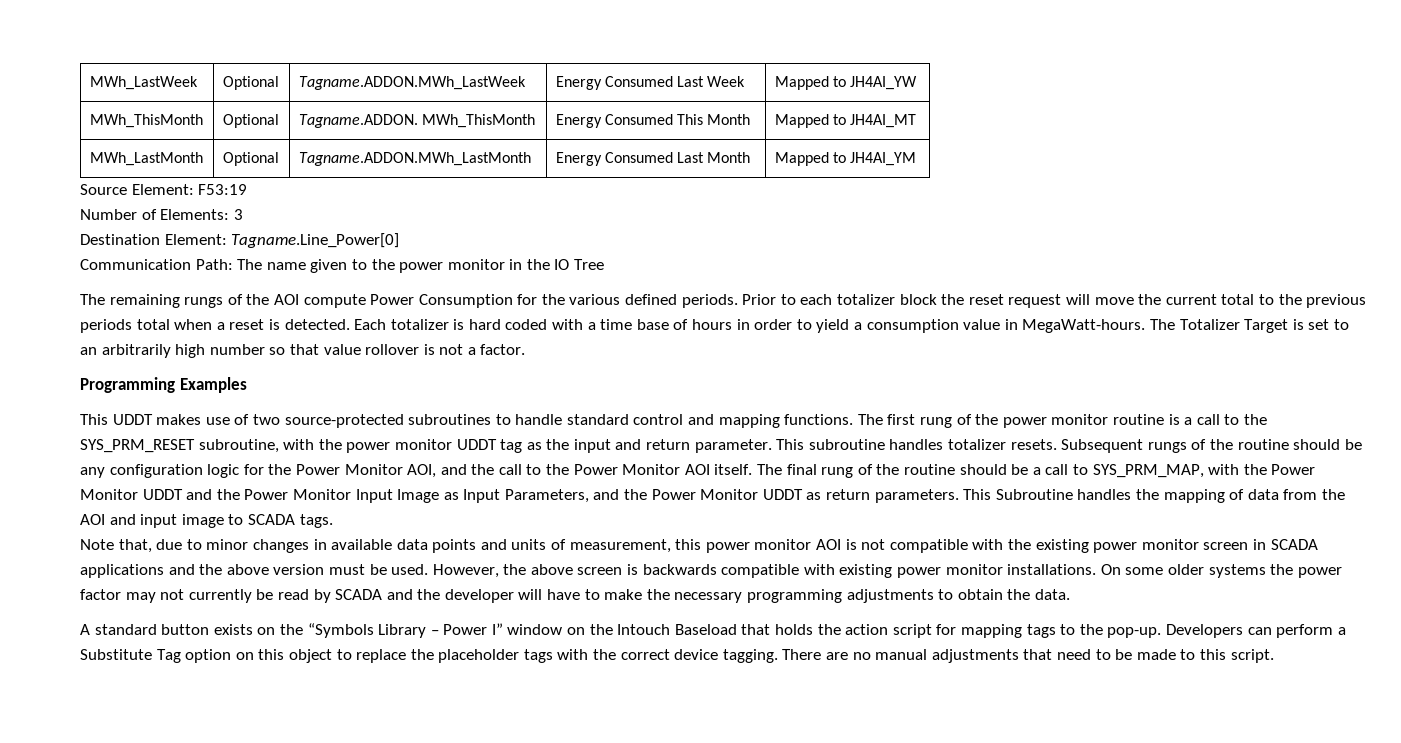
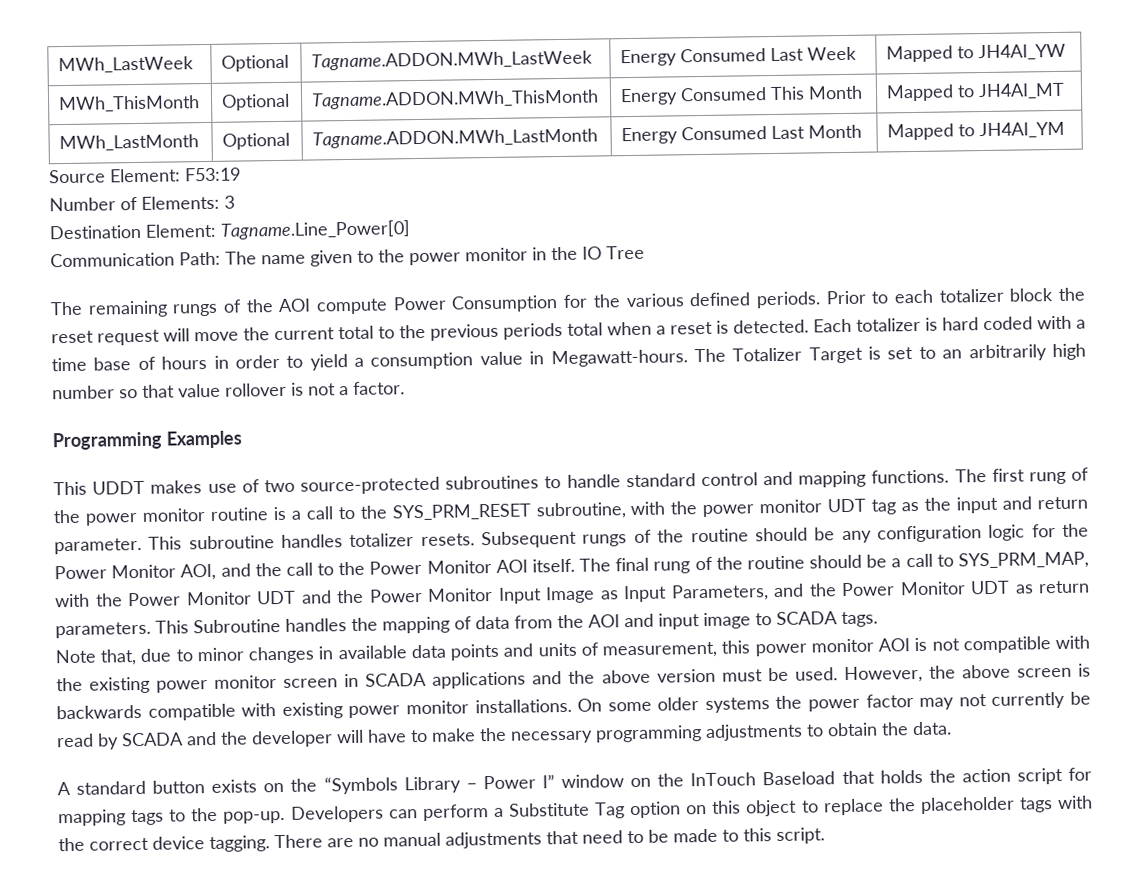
[298,114,535,128] Tagname.ADDON. MWh_ThisMonth -> [311,89,600,110] Tagname.ADDON.MWh_ThisMonth
[1022,319,1146,333] MegaWatt-hours. -> [550,349,688,368] Megawatt-hours.
[456,439,497,450] UDDT -> [827,498,867,513] UDT
[142,489,183,500] UDDT -> [256,590,296,605] UDT
[762,489,803,500] UDDT -> [970,580,1010,595] UDT
[617,624,671,635] Intouch -> [690,772,757,787] InTouch

